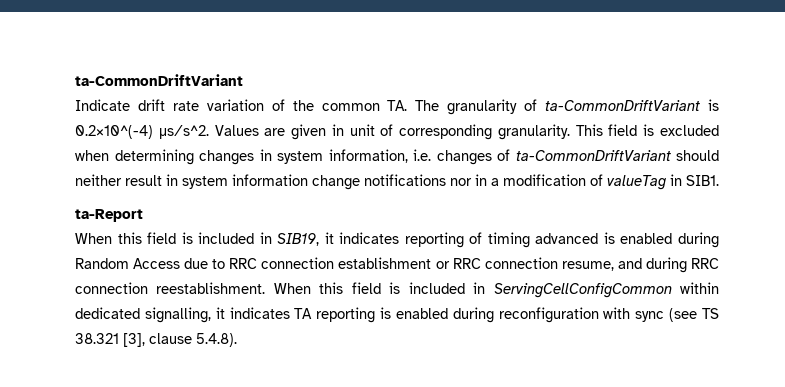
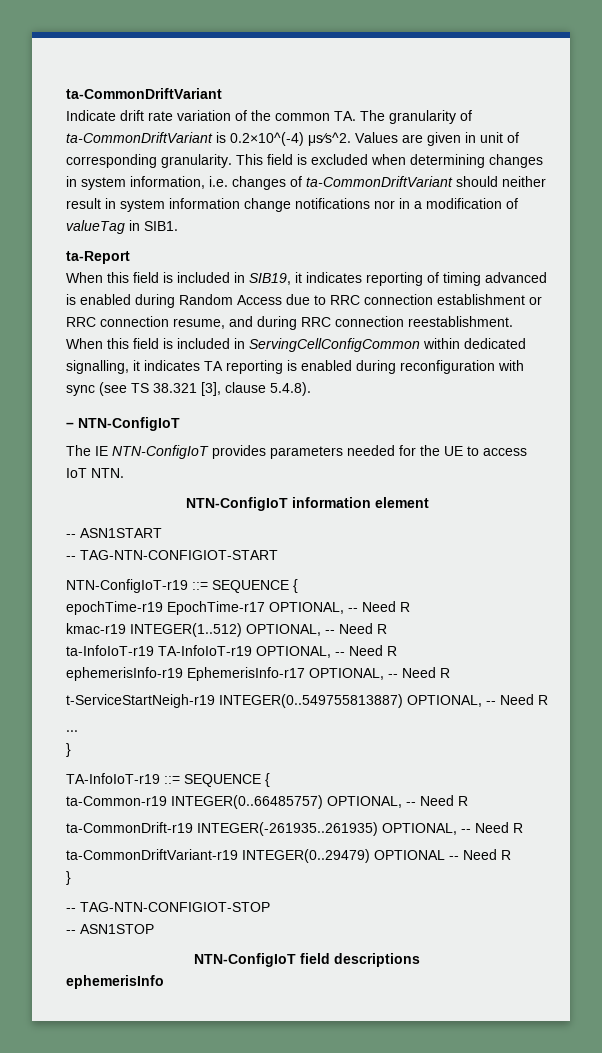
(237, 340) none -> [66,417,180,431] [66,445,527,459] [66,468,124,478] [185,497,429,511] [66,528,162,538] [66,550,278,560] [66,579,298,593] [66,601,410,615] [66,623,387,637] [66,645,397,658] [66,667,450,681] [66,694,548,708] [66,730,78,732] [66,743,71,757] [66,773,270,787] [66,795,468,809] [66,822,523,836] [66,849,511,863] [66,871,71,885] [66,902,270,912] [66,924,154,934] [194,953,420,967] [66,975,164,989] // – NTN-ConfigIoT // The IE NTN-ConfigIoT provides parameters needed for the UE to access IoT NTN. // NTN-ConfigIoT information element // -- ASN1START // -- TAG-NTN-CONFIGIOT-START // NTN-ConfigIoT-r19 ::= SEQUENCE { // epochTime-r19 EpochTime-r17 OPTIONAL, -- Need R // kmac-r19 INTEGER(1..512) OPTIONAL, -- Need R // ta-InfoIoT-r19 TA-InfoIoT-r19 OPTIONAL, -- Need R // ephemerisInfo-r19 EphemerisInfo-r17 OPTIONAL, -- Need R // t-ServiceStartNeigh-r19 INTEGER(0..549755813887) OPTIONAL, -- Need R // ... // } // TA-InfoIoT-r19 ::= SEQUENCE { // ta-Common-r19 INTEGER(0..66485757) OPTIONAL, -- Need R // ta-CommonDrift-r19 INTEGER(-261935..261935) OPTIONAL, -- Need R // ta-CommonDriftVariant-r19 INTEGER(0..29479) OPTIONAL -- Need R // } // -- TAG-NTN-CONFIGIOT-STOP // -- ASN1STOP // NTN-ConfigIoT field descriptions // ephemerisInfo

